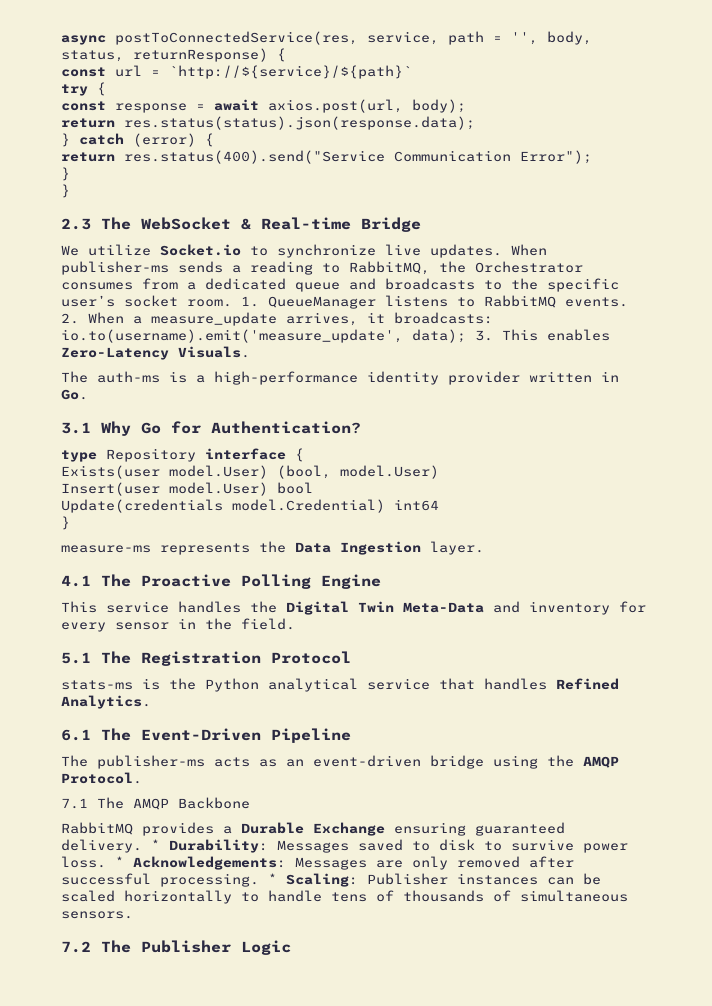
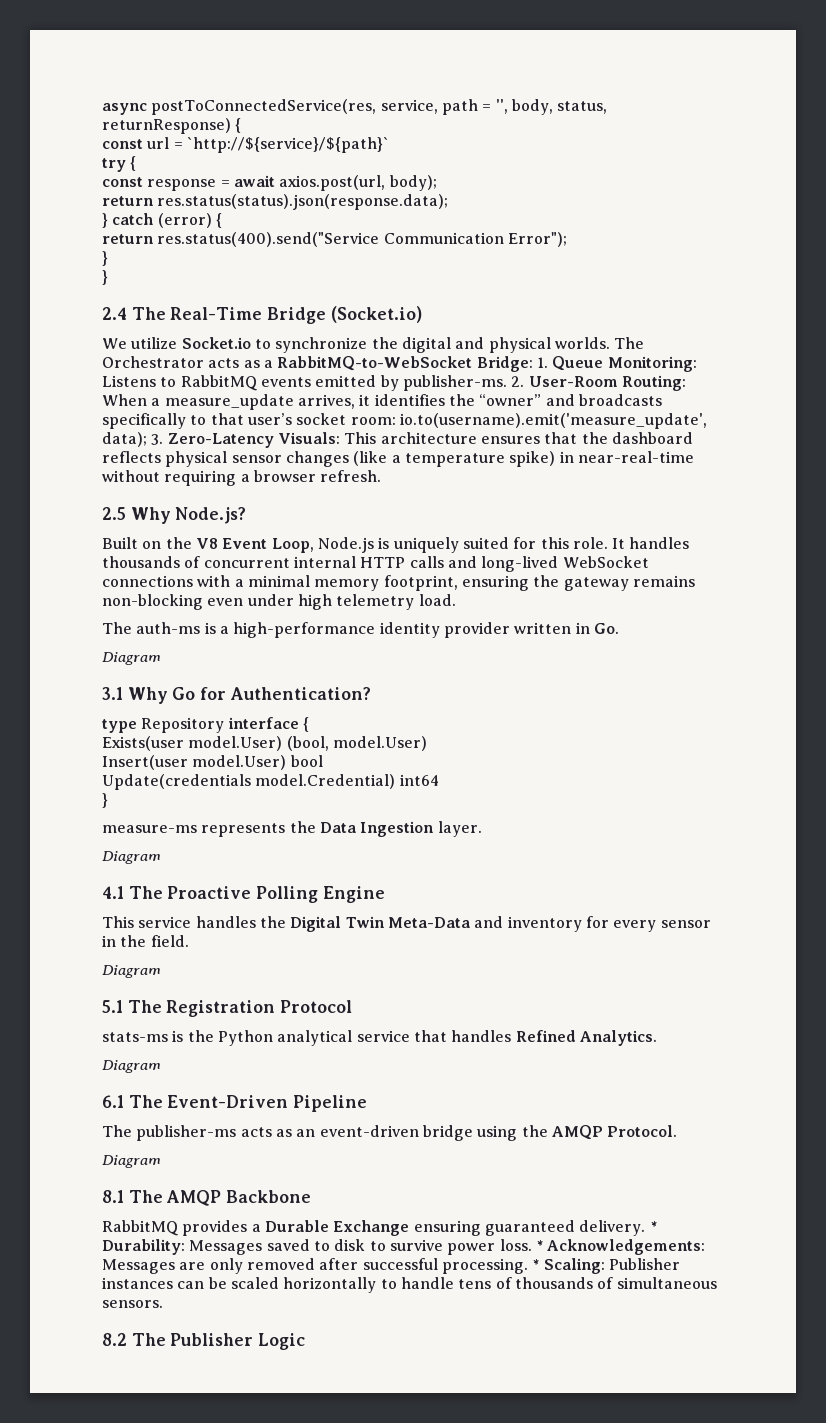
[61,217,351,230] 2.3 The WebSocket & Real-time -> [102,307,263,320] 2.4 The Real-Time
(421, 224) none -> [330,306,422,323] (Socket.io)
[385,244,547,258] [61,261,583,275] [61,278,619,292] [61,295,628,309] [61,313,79,324] live updates. When publisher-ms sends a reading to RabbitMQ, the Orchestrator consumes from a dedicated queue and broadcasts to the specific user’s socket room. 1. QueueManager listens to RabbitMQ events. 2. -> [371,337,645,353] [102,356,697,372] [102,375,686,391] the digital and physical worlds. The Orchestrator acts as a RabbitMQ-to-WebSocket Bridge: 1. Queue Monitoring: Listens to RabbitMQ events emitted by publisher-ms. 2. User-Room Routing:
[394,312,493,324] [61,329,610,343] [61,346,250,360] broadcasts: io.to(username).emit('measure_update', data); 3. This enables Zero-Latency Visuals. -> [374,394,662,406] [102,413,707,429] [102,432,693,448] [102,451,694,467] [102,470,382,486] [102,507,247,524] [102,537,690,553] [102,556,649,572] [102,575,695,591] [102,594,456,610] identifies the “owner” and broadcasts specifically to that user’s socket room: io.to(username).emit('measure_update', data); 3. Zero-Latency Visuals: This architecture ensures that the dashboard reflects physical sensor changes (like a temperature spike) in near-real-time without requiring a browser refresh. // 2.5 Why Node.js? // Built on the V8 Event Loop, Node.js is uniquely suited for this role. It handles thousands of concurrent internal HTTP calls and long-lived WebSocket connections with a minimal memory footprint, ensuring the gateway remains non-blocking even under high telemetry load.
(88, 394) none -> [102,652,161,665] // Diagram
(484, 548) none -> [102,851,161,864] // Diagram
(295, 624) none -> [102,965,161,978] // Diagram
(151, 702) none -> [102,1060,161,1073] // Diagram
[61,798,88,809] 7.1 -> [102,1155,161,1168] [102,1190,124,1203] Diagram // 8.1
[61,941,91,953] 7.2 -> [102,1333,127,1346] 8.2

